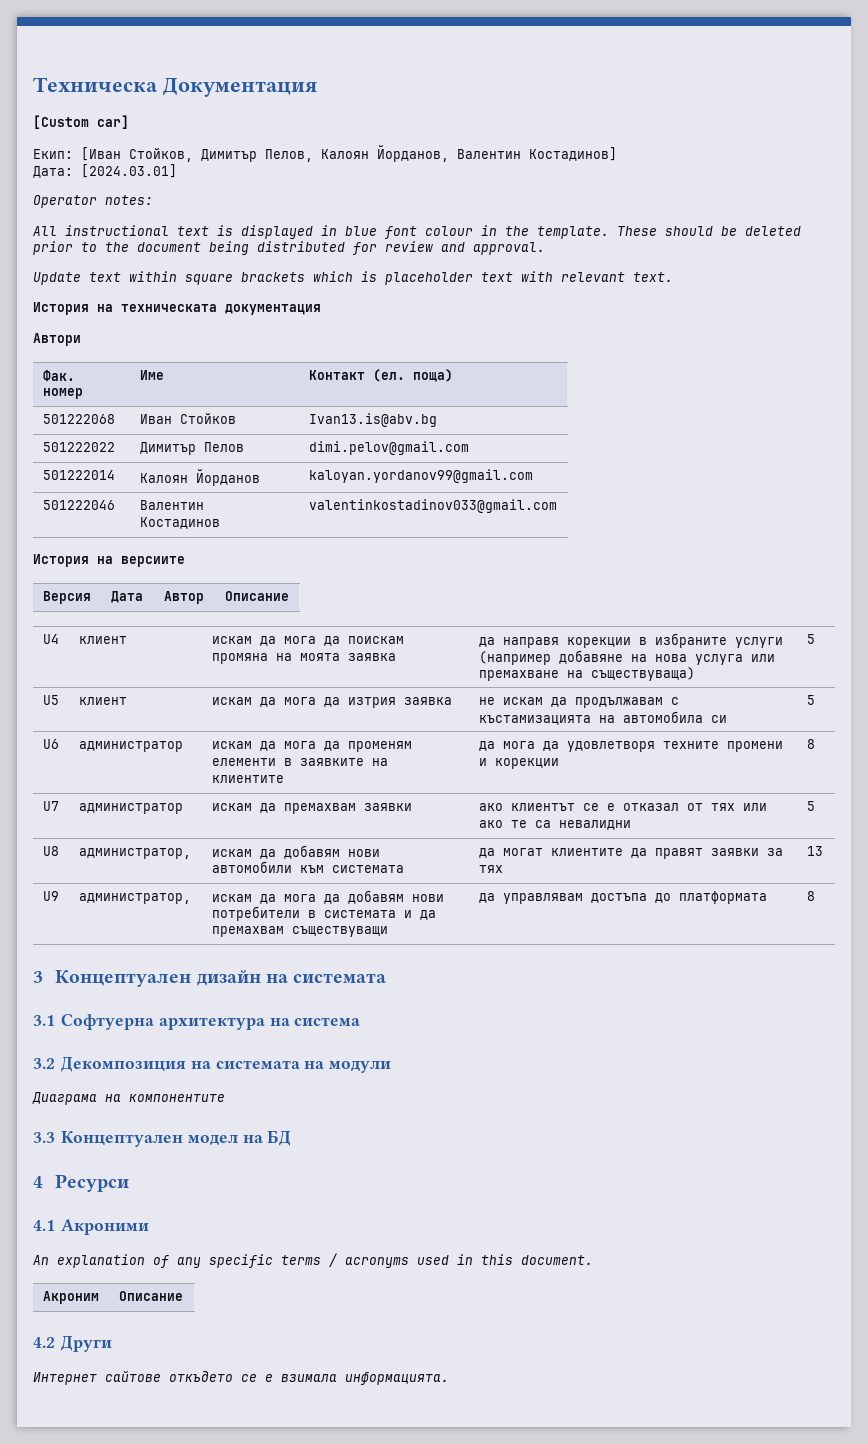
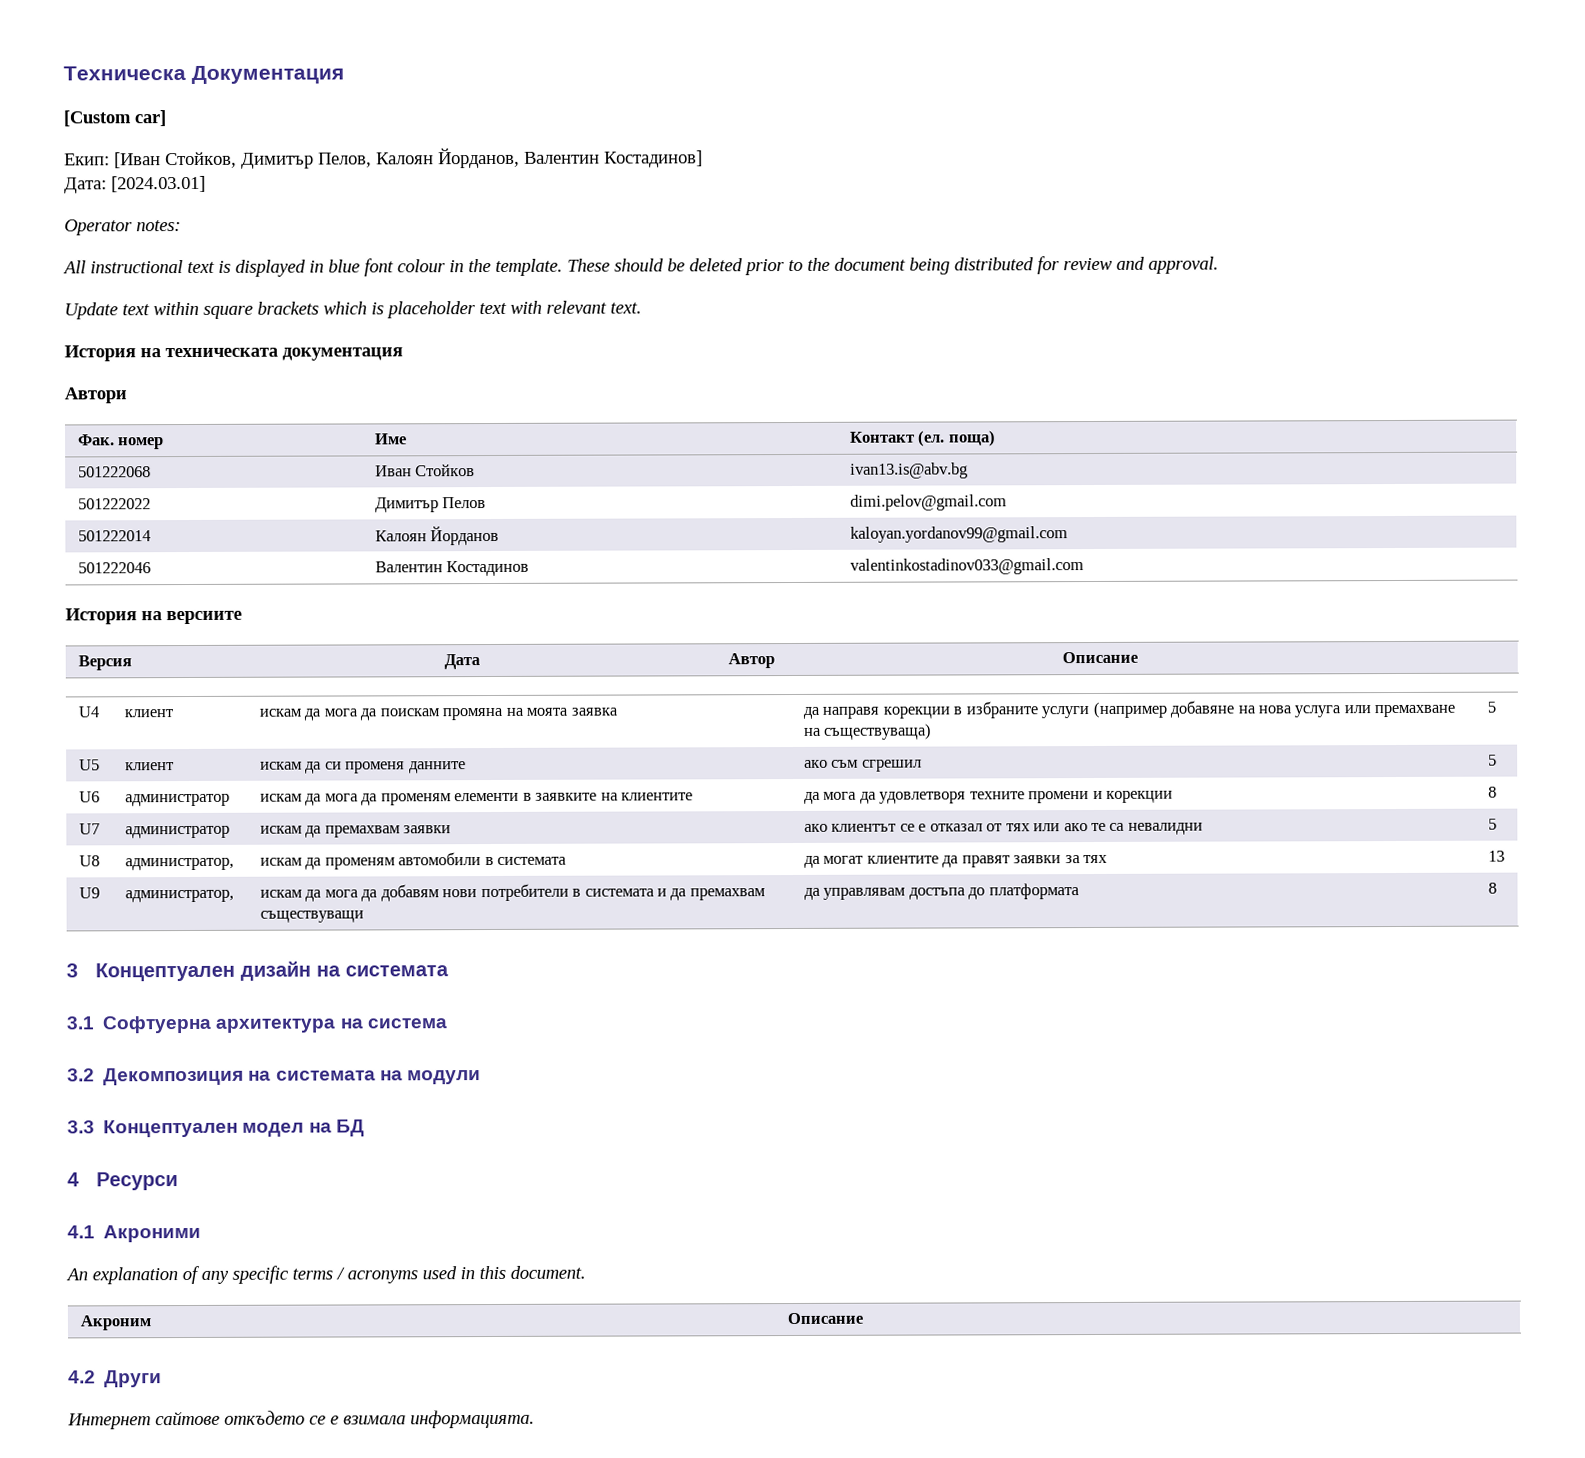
[308,413,437,427] Ivan13.is@abv.bg -> [849,462,968,479] ivan13.is@abv.bg
[283,697,452,708] [478,697,679,708] [478,711,727,725] мога да изтрия заявка | не искам да продължавам с къстамизацията на автомобила си -> [324,761,466,774] [803,759,922,772] си променя данните | ако съм сгрешил
[283,845,380,859] [211,861,324,873] добавям нови автомобили към -> [324,852,494,870] променям автомобили в
[32,1092,225,1105] // Диaгрaма на компонентите -> (481, 1077) none

